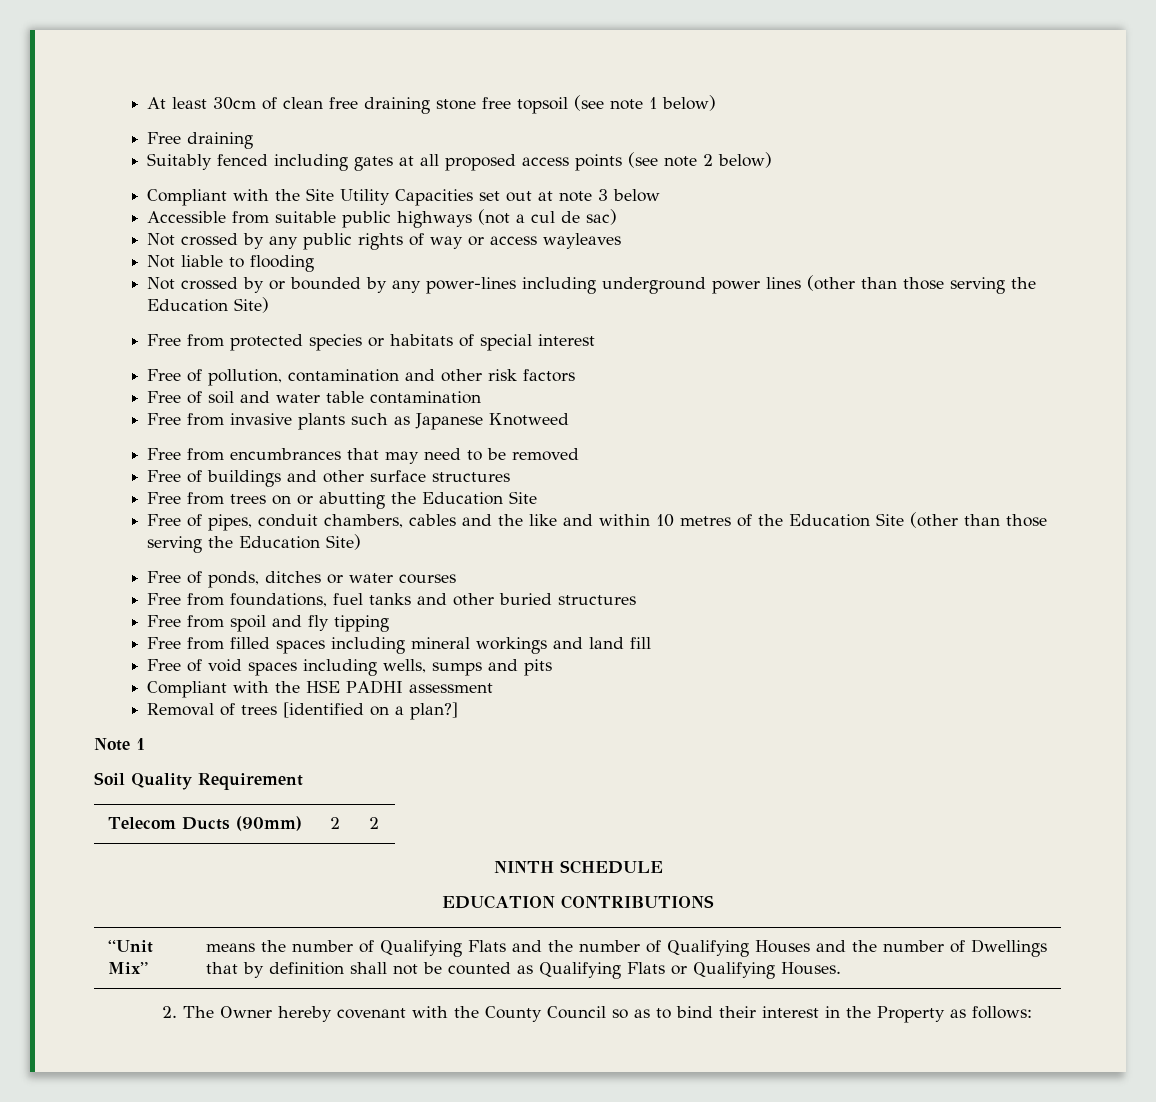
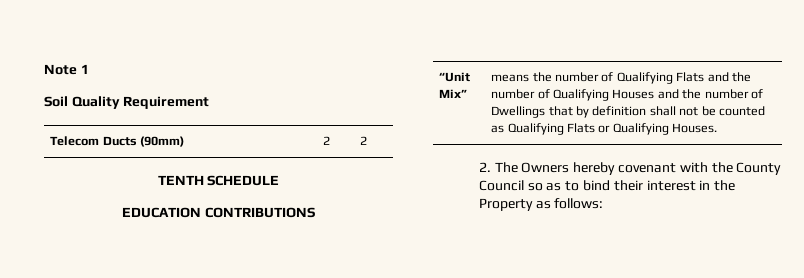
[147,95,717,114] [147,132,254,149] [147,152,773,171] [147,188,661,206] [147,209,618,228] [147,233,622,250] [147,255,315,272] [147,275,1037,294] [147,297,270,313] [147,334,596,351] [147,369,576,386] [147,391,482,404] [147,413,570,430] [147,448,580,464] [147,470,511,487] [147,491,538,509] [147,512,1048,531] [147,534,362,553] [147,571,457,588] [147,593,637,607] [147,615,390,632] [147,637,652,654] [147,659,553,676] [147,680,494,698] [147,702,459,720] At least 30cm of clean free draining stone free topsoil (see note 1 below) // Free draining // Suitably fenced including gates at all proposed access points (see note 2 below) // Compliant with the Site Utility Capacities set out at note 3 below // Accessible from suitable public highways (not a cul de sac) // Not crossed by any public rights of way or access wayleaves // Not liable to flooding // Not crossed by or bounded by any power-lines including underground power lines (other than those serving the Education Site) // Free from protected species or habitats of special interest // Free of pollution, contamination and other risk factors // Free of soil and water table contamination // Free from invasive plants such as Japanese Knotweed // Free from encumbrances that may need to be removed // Free of buildings and other surface structures // Free from trees on or abutting the Education Site // Free of pipes, conduit chambers, cables and the like and within 10 metres of the Education Site (other than those serving the Education Site) // Free of ponds, ditches or water courses // Free from foundations, fuel tanks and other buried structures // Free from spoil and fly tipping // Free from filled spaces including mineral workings and land fill // Free of void spaces including wells, sumps and pits // Compliant with the HSE PADHI assessment // Removal of trees [identified on a plan?] // -> (44, 69) none
[493,861,554,873] NINTH -> [157,175,204,185] TENTH
[220,1006,273,1018] Owner -> [521,162,570,173] Owners

